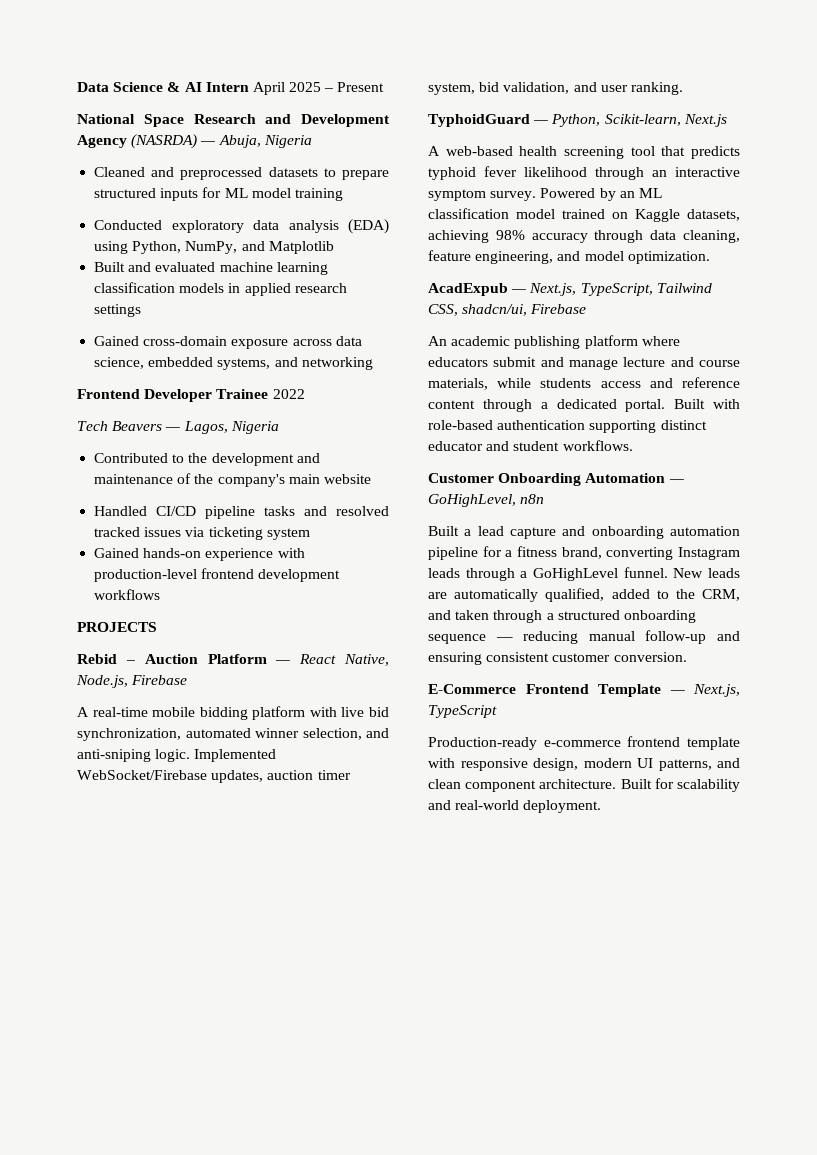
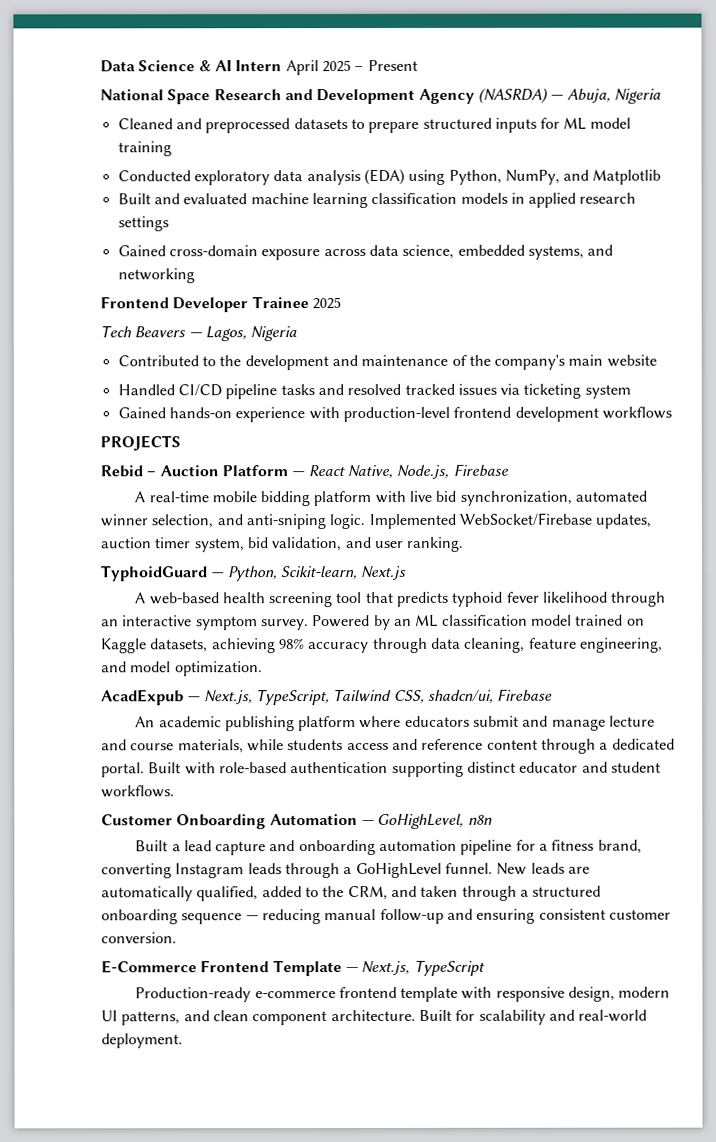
[272,389,305,399] 2022 -> [311,297,341,310] 2025

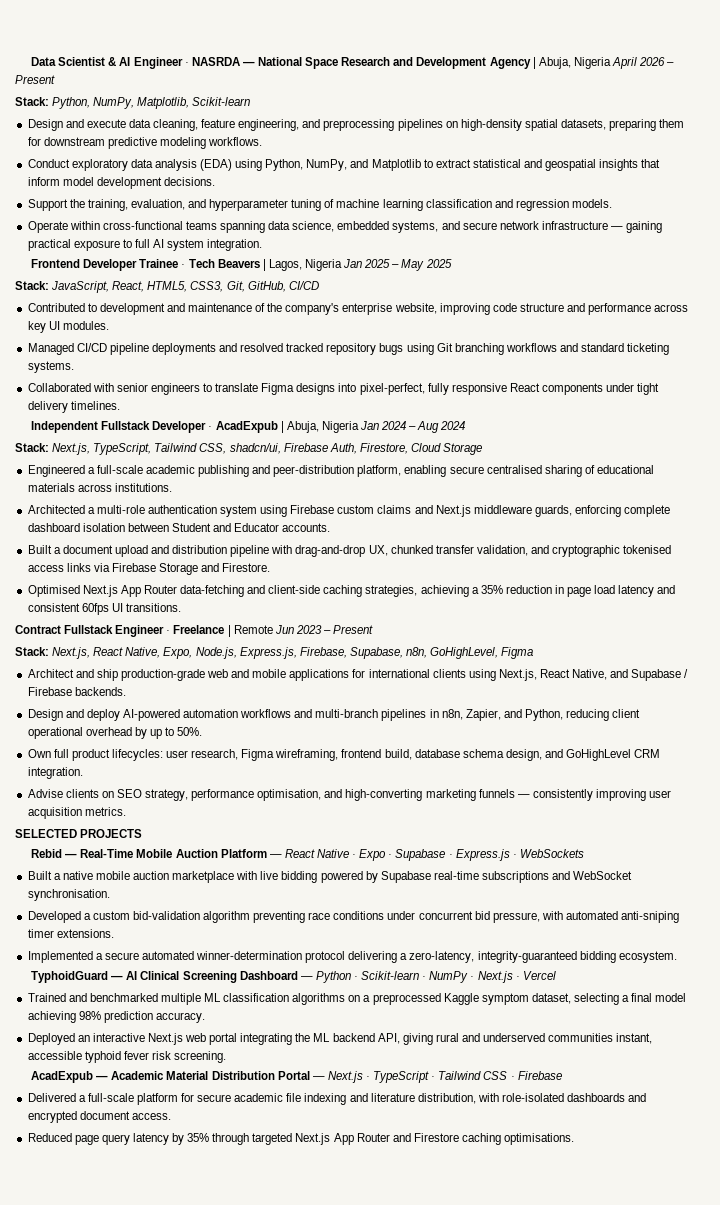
[138,60,196,72] Science -> [58,57,106,66] Scientist
[235,59,418,76] Intern April 2025 – Present // -> [133,57,255,69] Engineer · NASRDA —
[477,87,661,104] [117,117,631,134] [117,141,172,157] [117,170,191,182] (NASRDA) — Abuja, Nigeria // Cleaned and preprocessed datasets to prepare structured inputs for ML model training // Conducted -> [532,57,675,69] [15,75,55,84] [15,97,251,109] [27,119,685,131] [27,137,263,149] [27,159,70,168] | Abuja, Nigeria April 2026 – Present // Stack: Python, NumPy, Matplotlib, Scikit-learn // Design and execute data cleaning, feature engineering, and preprocessing pipelines on high-density spatial datasets, preparing them for downstream predictive modeling workflows. // Conduct
[117,192,637,209] [117,216,169,232] [117,245,366,261] // Built and evaluated machine learning classification models in applied research settings // Gained cross-domain exposure across -> [423,159,661,171] [27,177,215,189] [27,199,613,211] [27,221,266,233] to extract statistical and geospatial insights that inform model development decisions. // Support the training, evaluation, and hyperparameter tuning of machine learning classification and regression models. // Operate within cross-functional teams spanning
[117,268,195,284] [100,296,341,313] [100,325,298,342] networking // Frontend Developer Trainee 2025 // Tech Beavers — Lagos, Nigeria -> [462,221,663,233] [27,239,263,251] [31,259,452,271] [15,281,319,293] secure network infrastructure — gaining practical exposure to full AI system integration. // Frontend Developer Trainee · Tech Beavers | Lagos, Nigeria Jan 2025 – May 2025 // Stack: JavaScript, React, HTML5, CSS3, Git, GitHub, CI/CD
[219,355,242,367] the -> (97, 307) none
[568,354,657,367] [117,384,175,396] main website // Handled -> [342,303,689,315] [27,321,109,333] [27,343,74,355] enterprise website, improving code structure and performance across key UI modules. // Managed
[280,384,315,396] tasks -> [151,343,216,355] deployments
[457,383,631,399] [117,406,672,423] [100,435,181,452] [100,463,509,479] [134,490,648,507] [100,512,652,530] [100,536,464,553] [100,565,408,582] [135,591,667,608] [101,614,645,631] [101,637,663,654] [101,661,263,677] [101,689,202,706] issues via ticketing system // Gained hands-on experience with production-level frontend development workflows // PROJECTS // Rebid – Auction Platform — React Native, Node.js, Firebase // A real-time mobile bidding platform with live bid synchronization, automated winner selection, and anti-sniping logic. Implemented WebSocket/Firebase updates, auction timer system, bid validation, and user ranking. // TyphoidGuard — Python, Scikit-learn, Next.js // A web-based health screening tool that predicts typhoid fever likelihood through an interactive symptom survey. Powered by an ML classification model trained on Kaggle datasets, achieving 98% accuracy through data cleaning, feature engineering, and model optimization. // AcadExpub — -> [326,343,670,355] [27,361,74,373] [27,383,660,395] [27,401,120,413] [31,421,466,433] [15,443,49,452] repository bugs using Git branching workflows and standard ticketing systems. // Collaborated with senior engineers to translate Figma designs into pixel-perfect, fully responsive React components under tight delivery timelines. // Independent Fullstack Developer · AcadExpub | Abuja, Nigeria Jan 2024 – Aug 2024 // Stack:
[135,715,656,732] [101,738,675,754] [101,761,661,778] [101,785,175,798] [101,813,493,830] [135,839,642,856] [101,862,590,879] [101,885,602,902] [101,908,671,925] [101,932,177,944] [101,959,485,977] [135,986,671,1003] [101,1009,648,1026] [101,1033,183,1049] // An academic publishing platform where educators submit and manage lecture and course materials, while students access and reference content through a dedicated portal. Built with role-based authentication supporting distinct educator and student workflows. // Customer Onboarding Automation — GoHighLevel, n8n // Built a lead capture and onboarding automation pipeline for a fitness brand, converting Instagram leads through a GoHighLevel funnel. New leads are automatically qualified, added to the CRM, and taken through a structured onboarding sequence — reducing manual follow-up and ensuring consistent customer conversion. // E-Commerce Frontend Template — Next.js, TypeScript // Production-ready e-commerce frontend template with responsive design, modern UI patterns, and clean component architecture. Built for scalability and real-world deployment. -> [329,443,483,455] [27,465,655,477] [27,483,172,492] [27,505,671,517] [27,523,331,532] [27,545,672,557] [27,563,271,575] [27,585,676,597] [27,603,181,615] [15,625,374,637] [15,647,534,659] [27,669,689,681] [27,687,126,696] [27,709,641,721] [27,727,203,739] [27,749,661,761] [27,767,83,779] [27,789,672,801] [27,807,126,819] [15,829,143,838] [31,849,584,861] [27,871,633,883] [27,889,110,901] [27,911,680,923] [27,929,114,938] [27,951,677,963] [31,971,556,983] [27,993,687,1005] [27,1011,205,1023] [27,1033,653,1045] [27,1051,227,1063] [31,1071,562,1083] [27,1093,647,1105] [27,1111,171,1123] [27,1133,575,1145] Auth, Firestore, Cloud Storage // Engineered a full-scale academic publishing and peer-distribution platform, enabling secure centralised sharing of educational materials across institutions. // Architected a multi-role authentication system using Firebase custom claims and Next.js middleware guards, enforcing complete dashboard isolation between Student and Educator accounts. // Built a document upload and distribution pipeline with drag-and-drop UX, chunked transfer validation, and cryptographic tokenised access links via Firebase Storage and Firestore. // Optimised Next.js App Router data-fetching and client-side caching strategies, achieving a 35% reduction in page load latency and consistent 60fps UI transitions. // Contract Fullstack Engineer · Freelance | Remote Jun 2023 – Present // Stack: Next.js, React Native, Expo, Node.js, Express.js, Firebase, Supabase, n8n, GoHighLevel, Figma // Architect and ship production-grade web and mobile applications for international clients using Next.js, React Native, and Supabase / Firebase backends. // Design and deploy AI-powered automation workflows and multi-branch pipelines in n8n, Zapier, and Python, reducing client operational overhead by up to 50%. // Own full product lifecycles: user research, Figma wireframing, frontend build, database schema design, and GoHighLevel CRM integration. // Advise clients on SEO strategy, performance optimisation, and high-converting marketing funnels — consistently improving user acquisition metrics. // SELECTED PROJECTS // Rebid — Real-Time Mobile Auction Platform — React Native · Expo · Supabase · Express.js · WebSockets // Built a native mobile auction marketplace with live bidding powered by Supabase real-time subscriptions and WebSocket synchronisation. // Developed a custom bid-validation algorithm preventing race conditions under concurrent bid pressure, with automated anti-sniping timer extensions. // Implemented a secure automated winner-determination protocol delivering a zero-latency, integrity-guaranteed bidding ecosystem. // TyphoidGuard — AI Clinical Screening Dashboard — Python · Scikit-learn · NumPy · Next.js · Vercel // Trained and benchmarked multiple ML classification algorithms on a preprocessed Kaggle symptom dataset, selecting a final model achieving 98% prediction accuracy. // Deployed an interactive Next.js web portal integrating the ML backend API, giving rural and underserved communities instant, accessible typhoid fever risk screening. // AcadExpub — Academic Material Distribution Portal — Next.js · TypeScript · Tailwind CSS · Firebase // Delivered a full-scale platform for secure academic file indexing and literature distribution, with role-isolated dashboards and encrypted document access. // Reduced page query latency by 35% through targeted Next.js App Router and Firestore caching optimisations.

